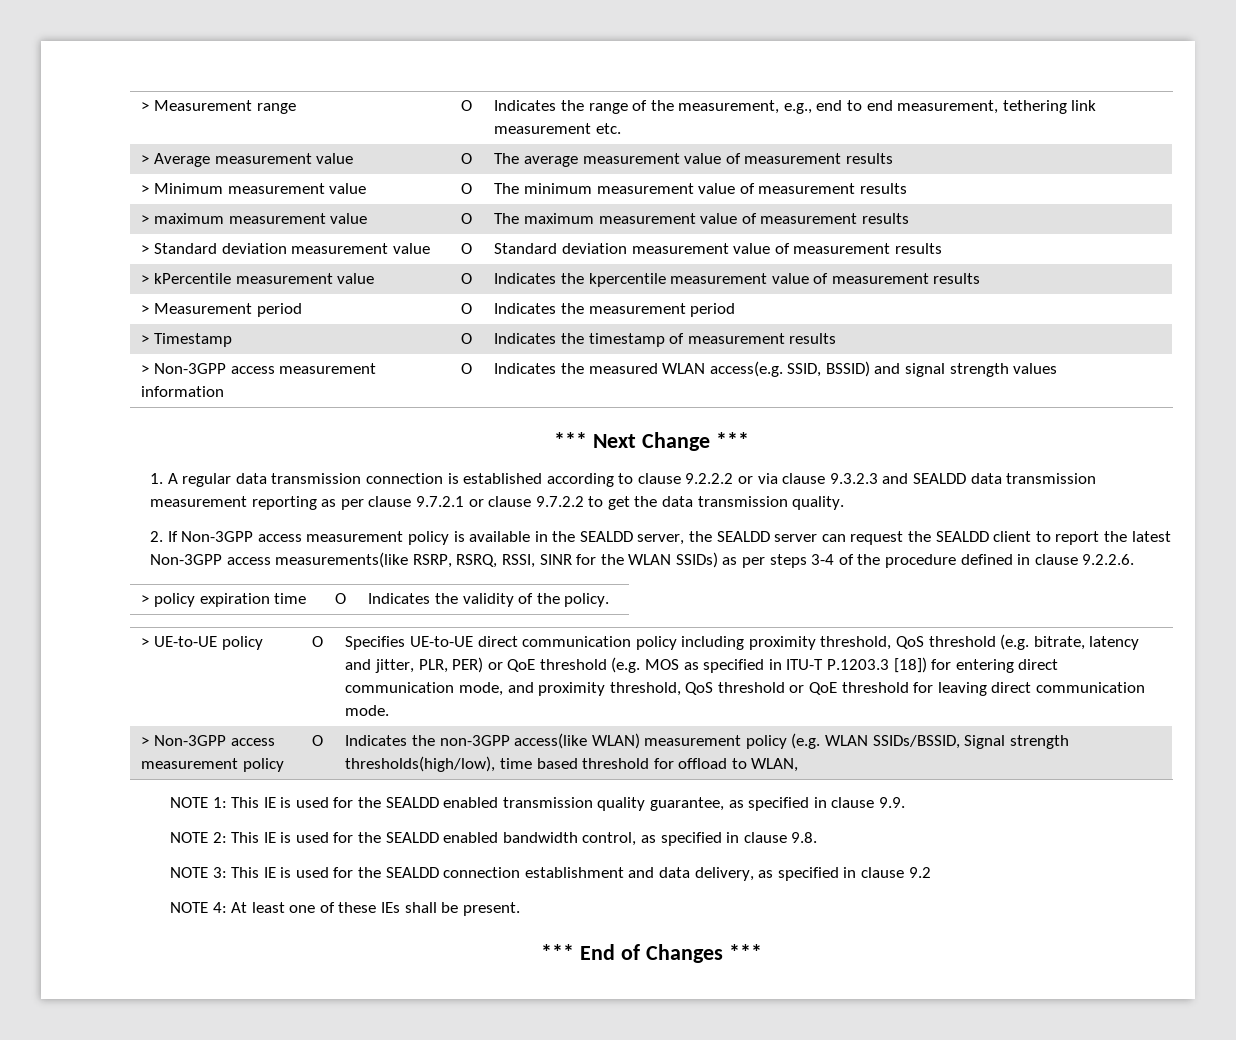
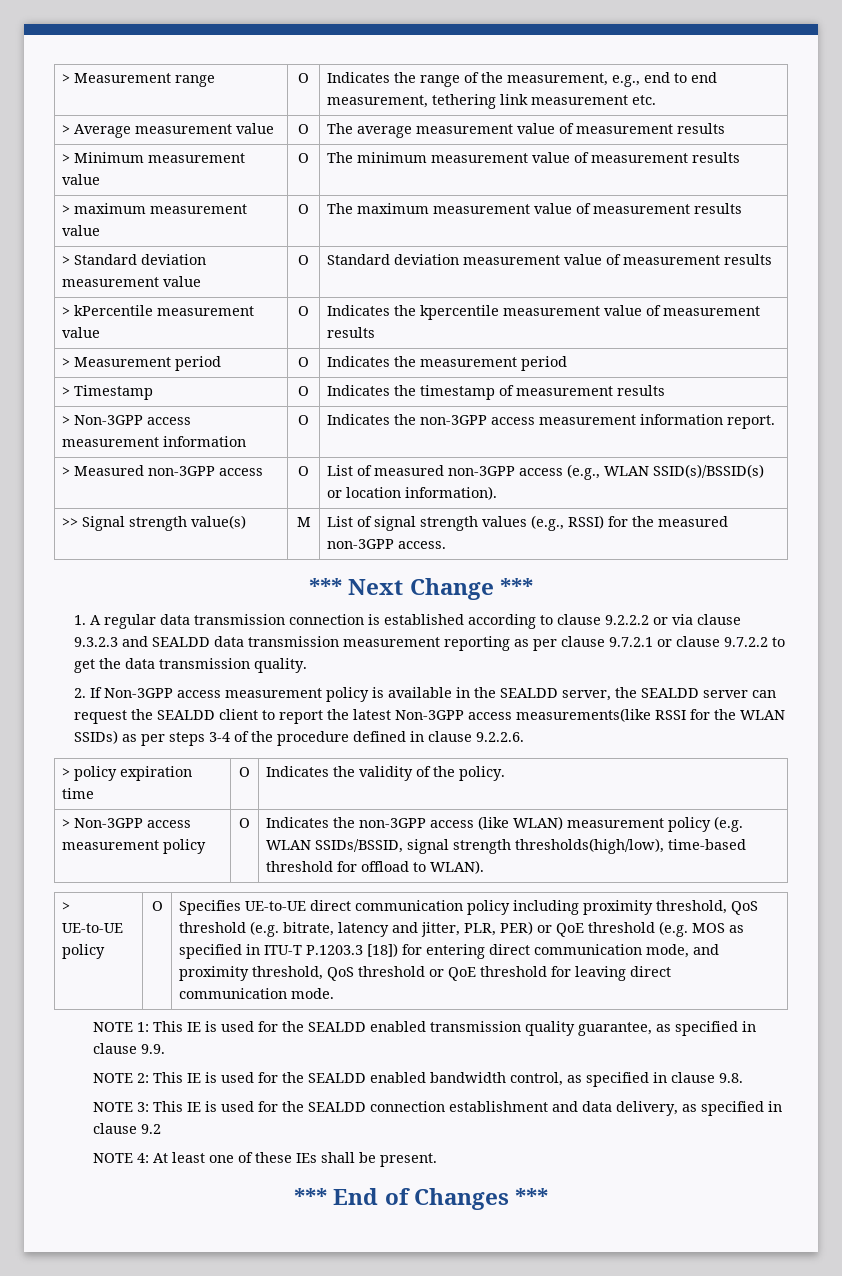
[588,361,1058,377] measured WLAN access(e.g. SSID, BSSID) and signal strength values -> [420,414,776,429] [62,465,264,476] [298,466,309,476] [327,464,765,480] [327,486,498,500] [62,515,247,531] [296,517,311,527] [327,515,729,531] [327,539,447,549] non-3GPP access measurement information report. // > Measured non-3GPP access | O | List of measured non-3GPP access (e.g., WLAN SSID(s)/BSSID(s) or location information). // >> Signal strength value(s) | M | List of signal strength values (e.g., RSSI) for the measured non-3GPP access.
[412,554,572,568] RSRP, RSRQ, RSSI, SINR -> [654,710,686,720] RSSI
(610, 600) none -> [62,818,192,828] [62,839,207,854] [239,818,250,828] [266,816,744,832] [266,838,747,854] [266,860,485,874] // > Non-3GPP access measurement policy | O | Indicates the non-3GPP access (like WLAN) measurement policy (e.g. WLAN SSIDs/BSSID, signal strength thresholds(high/low), time-based threshold for offload to WLAN).
[141,735,275,746] [141,758,284,772] [311,735,323,746] [345,733,1069,749] [345,756,799,772] // > Non-3GPP access measurement policy | O | Indicates the non-3GPP access(like WLAN) measurement policy (e.g. WLAN SSIDs/BSSID, Signal strength thresholds(high/low), time based threshold for offload to WLAN, -> (335, 993) none

